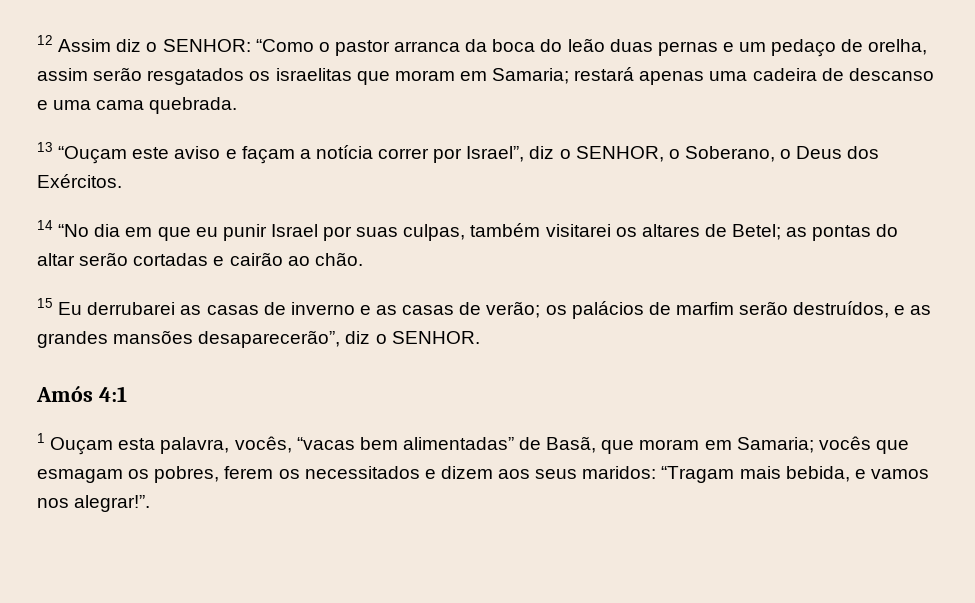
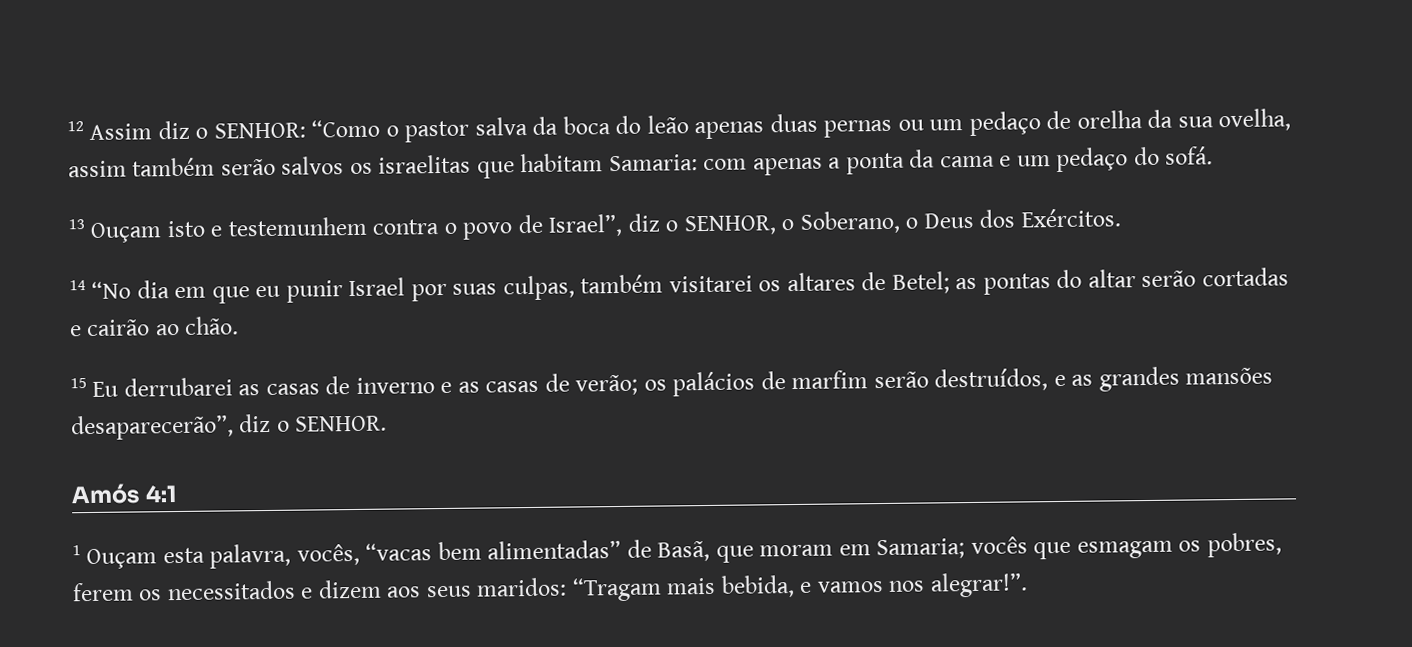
[394,41,461,52] arranca -> [474,117,528,136] salva
(605, 45) none -> [694,121,765,140] apenas
[722,39,928,57] [37,67,934,85] [37,97,238,114] [37,142,463,164] e um pedaço de orelha, assim serão resgatados os israelitas que moram em Samaria; restará apenas uma cadeira de descanso e uma cama quebrada. // 13 “Ouçam este aviso e façam a notícia correr por -> [897,108,1292,137] [68,146,1214,179] [68,214,543,243] ou um pedaço de orelha da sua ovelha, assim também serão salvos os israelitas que habitam Samaria: com apenas a ponta da cama e um pedaço do sofá. // 13 Ouçam isto e testemunhem contra o povo de

